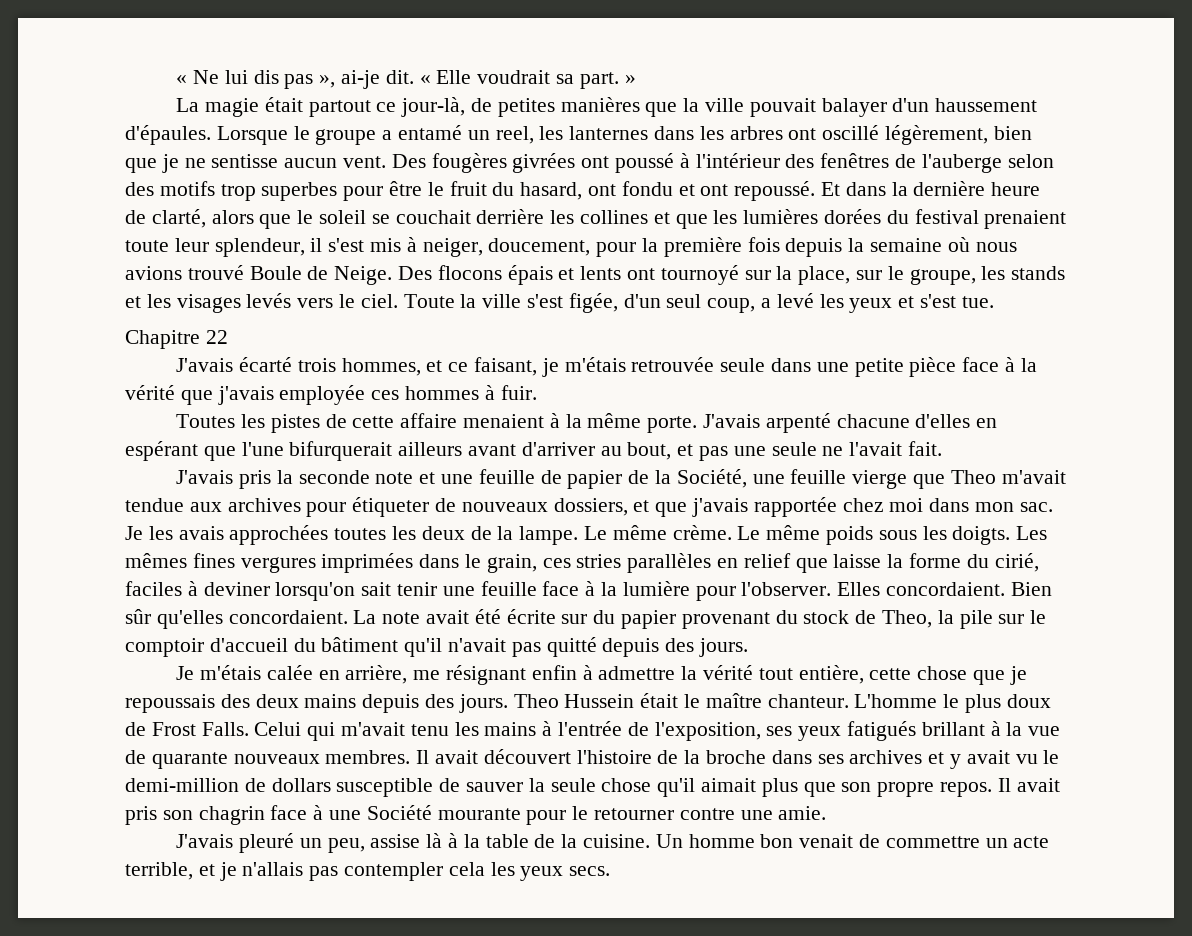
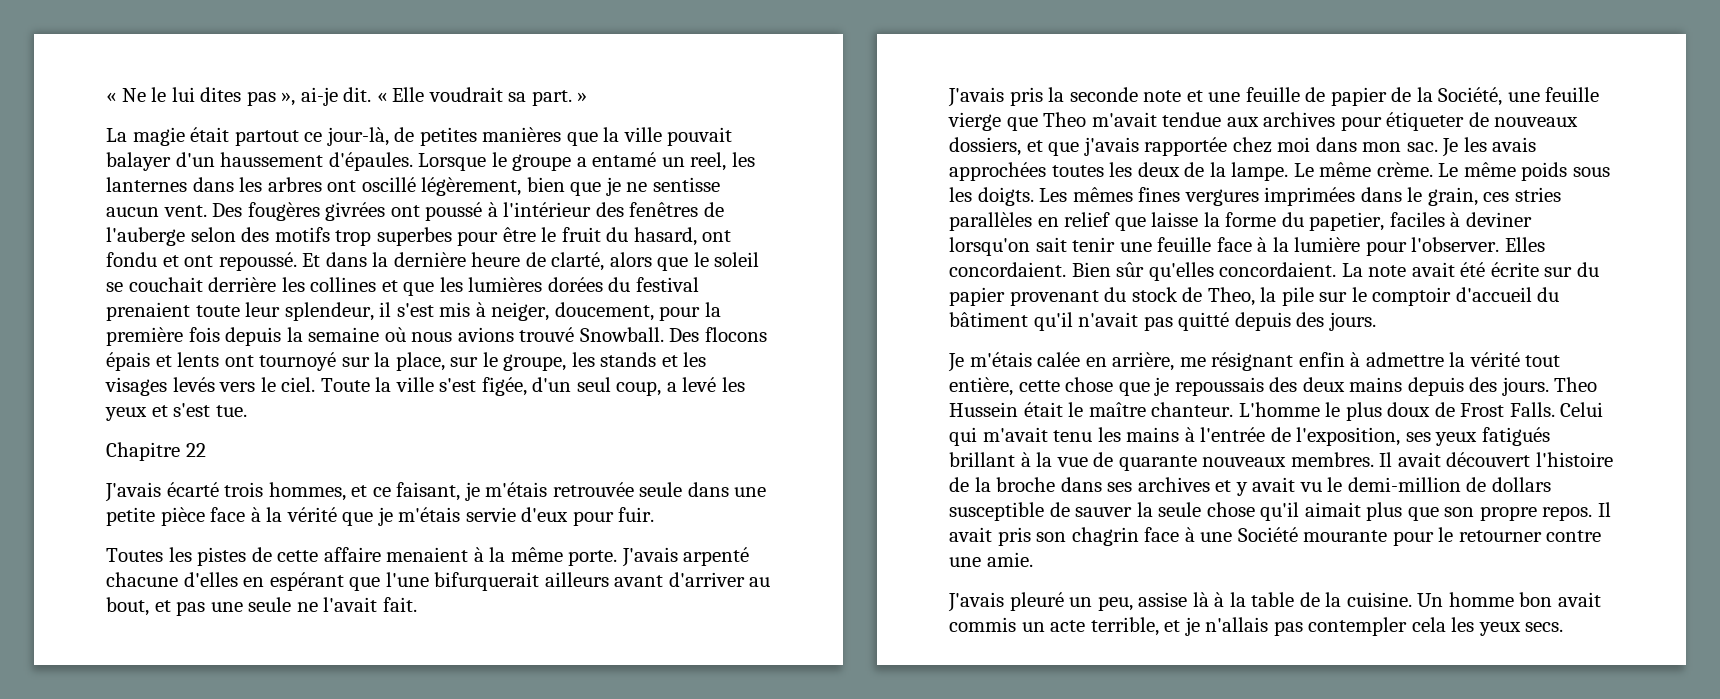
[224,70,279,84] lui dis -> [151,87,242,102] le lui dites
[249,266,393,285] Boule de Neige. -> [579,327,664,342] Snowball.
[217,385,495,405] j'avais employée ces hommes à -> [377,507,614,526] je m'étais servie d'eux pour
[994,553,1039,572] cirié, -> [1309,212,1385,231] papetier,
[799,834,980,848] venait de commettre -> [1558,592,1602,607] [949,617,1016,632] avait commis

